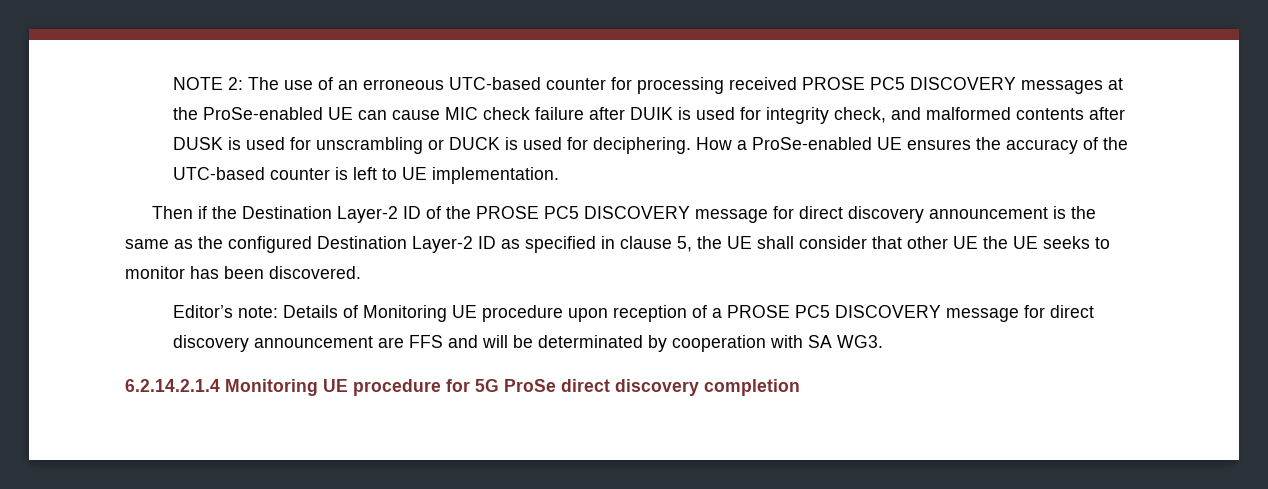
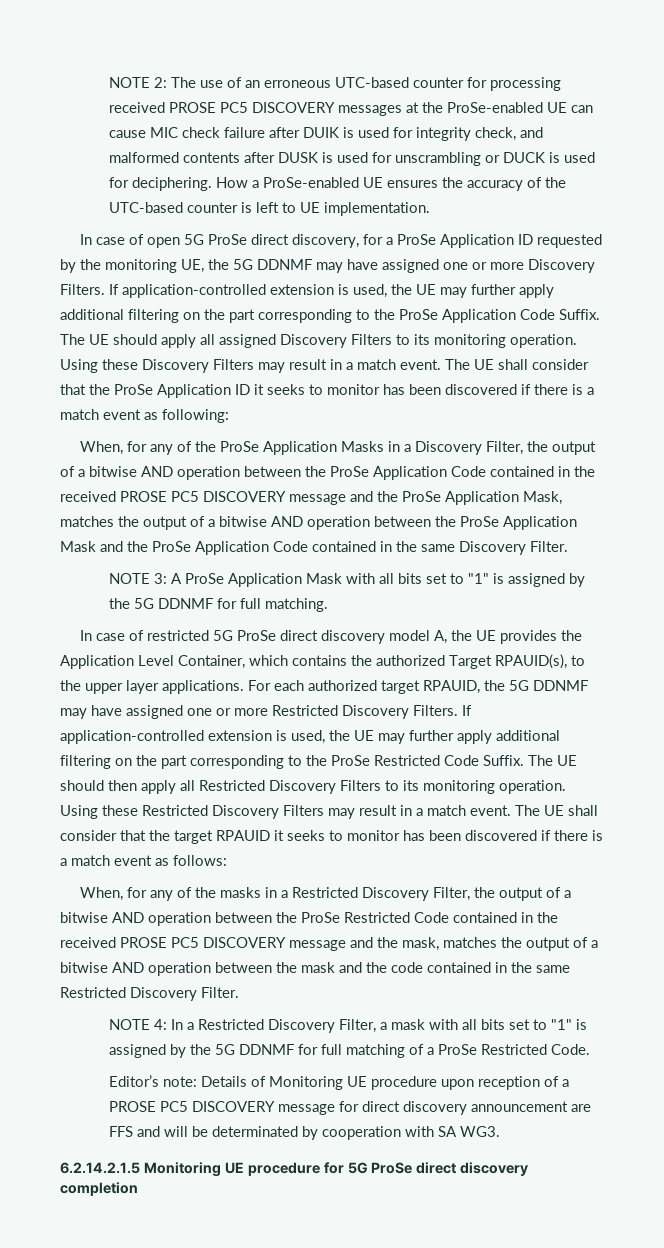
[152,206,1097,223] [125,236,1110,253] [125,266,361,279] Then if the Destination Layer-2 ID of the PROSE PC5 DISCOVERY message for direct discovery announcement is the same as the configured Destination Layer-2 ID as specified in clause 5, the UE shall consider that other UE the UE seeks to monitor has been discovered. -> [79,234,602,248] [60,259,595,273] [60,284,554,298] [60,309,600,323] [60,334,577,348] [60,359,589,373] [60,384,594,398] [60,409,229,423] [79,441,596,455] [60,466,595,480] [60,491,562,505] [60,516,577,530] [60,541,568,555] [108,573,585,587] [108,598,328,612] [79,630,582,644] [60,654,585,669] [60,680,588,694] [60,705,472,719] [60,730,560,744] [60,755,577,769] [60,780,566,794] [60,805,598,819] [60,830,603,844] [60,855,227,866] [79,887,571,901] [60,912,558,926] [60,937,598,951] [60,962,570,976] [60,987,239,1001] [108,1019,587,1033] [108,1044,590,1058] In case of open 5G ProSe direct discovery, for a ProSe Application ID requested by the monitoring UE, the 5G DDNMF may have assigned one or more Discovery Filters. If application-controlled extension is used, the UE may further apply additional filtering on the part corresponding to the ProSe Application Code Suffix. The UE should apply all assigned Discovery Filters to its monitoring operation. Using these Discovery Filters may result in a match event. The UE shall consider that the ProSe Application ID it seeks to monitor has been discovered if there is a match event as following: // When, for any of the ProSe Application Masks in a Discovery Filter, the output of a bitwise AND operation between the ProSe Application Code contained in the received PROSE PC5 DISCOVERY message and the ProSe Application Mask, matches the output of a bitwise AND operation between the ProSe Application Mask and the ProSe Application Code contained in the same Discovery Filter. // NOTE 3: A ProSe Application Mask with all bits set to "1" is assigned by the 5G DDNMF for full matching. // In case of restricted 5G ProSe direct discovery model A, the UE provides the Application Level Container, which contains the authorized Target RPAUID(s), to the upper layer applications. For each authorized target RPAUID, the 5G DDNMF may have assigned one or more Restricted Discovery Filters. If application-controlled extension is used, the UE may further apply additional filtering on the part corresponding to the ProSe Restricted Code Suffix. The UE should then apply all Restricted Discovery Filters to its monitoring operation. Using these Restricted Discovery Filters may result in a match event. The UE shall consider that the target RPAUID it seeks to monitor has been discovered if there is a match event as follows: // When, for any of the masks in a Restricted Discovery Filter, the output of a bitwise AND operation between the ProSe Restricted Code contained in the received PROSE PC5 DISCOVERY message and the mask, matches the output of a bitwise AND operation between the mask and the code contained in the same Restricted Discovery Filter. // NOTE 4: In a Restricted Discovery Filter, a mask with all bits set to "1" is assigned by the 5G DDNMF for full matching of a ProSe Restricted Code.
[125,379,220,392] 6.2.14.2.1.4 -> [60,1162,140,1174] 6.2.14.2.1.5

